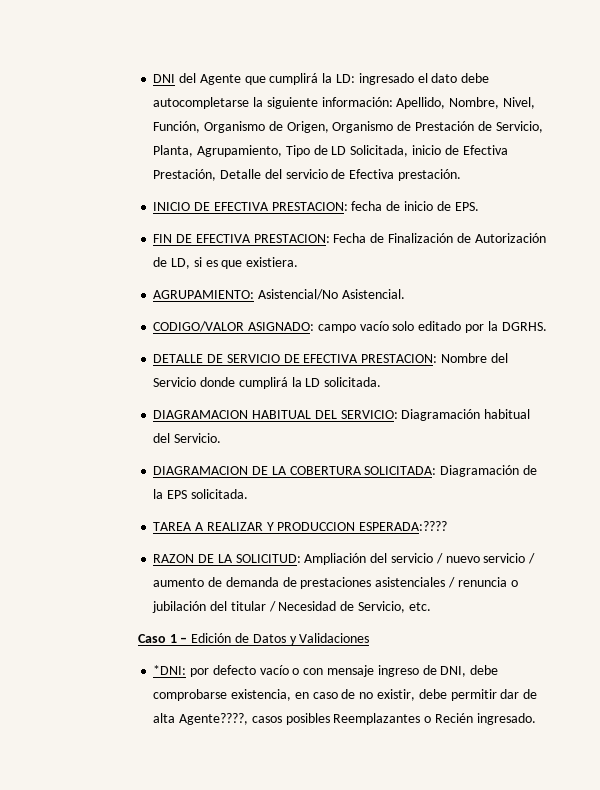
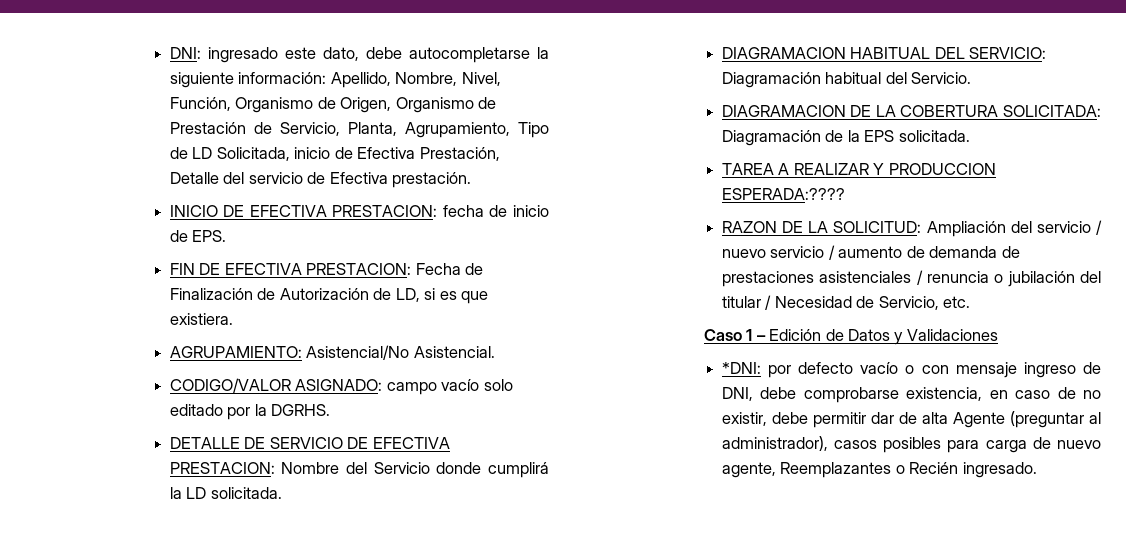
[153,73,458,85] DNI del Agente que cumplirá la LD: ingresado el dato -> [169,47,359,63] DNI: ingresado este dato,
[179,713,330,725] Agente????, casos posibles -> [952,411,1101,428] [721,436,1101,453] [721,462,776,478] Agente (preguntar al administrador), casos posibles para carga de nuevo agente,

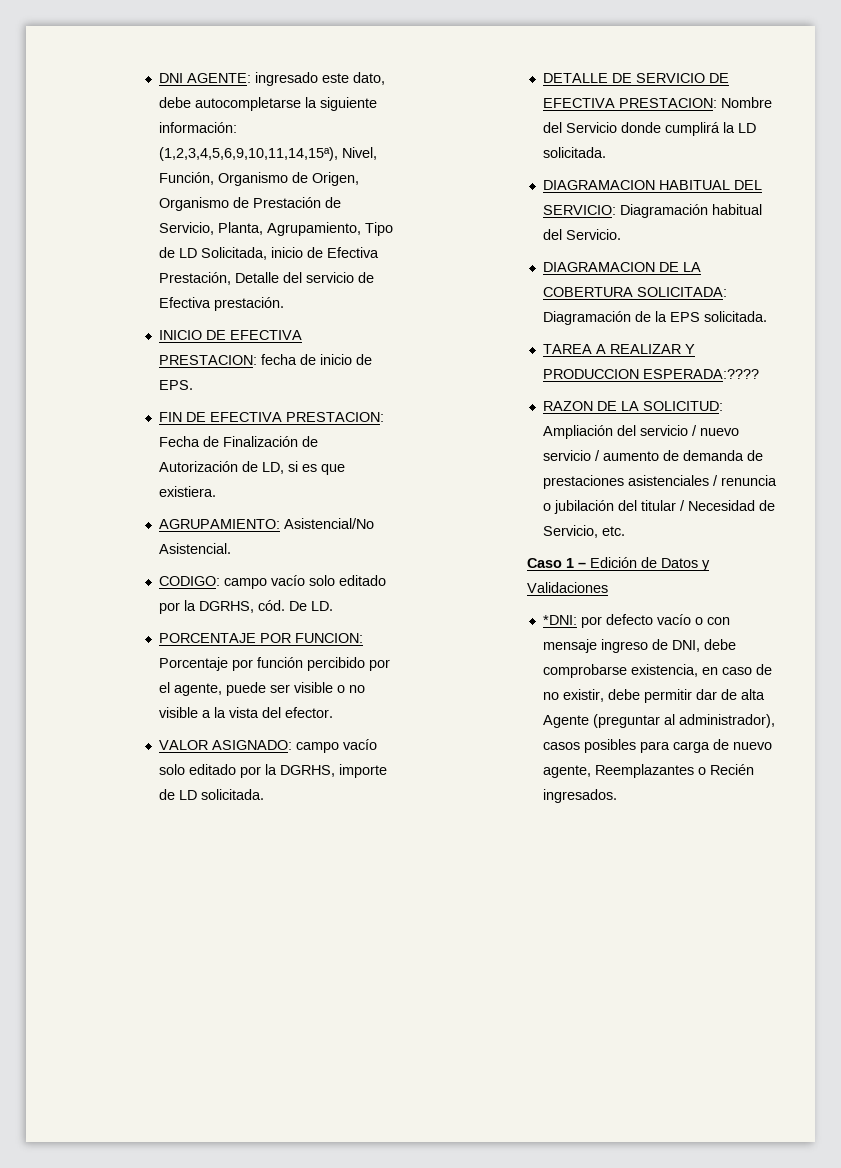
[169,47,201,59] DNI: -> [159,73,252,83] DNI AGENTE:
[330,72,458,88] Apellido, Nombre, -> [159,147,339,161] (1,2,3,4,5,6,9,10,11,14,15ª),
[169,378,291,393] CODIGO/VALOR -> [159,575,387,589] [159,600,334,614] [159,633,364,643] [159,657,391,671] [159,682,366,696] [159,707,334,718] [159,740,209,750] CODIGO: campo vacío solo editado por la DGRHS, cód. De LD. // PORCENTAJE POR FUNCION: Porcentaje por función percibido por el agente, puede ser visible o no visible a la vista del efector. // VALOR
[271,404,331,416] DGRHS. -> [280,764,388,778] [159,789,265,800] DGRHS, importe de LD solicitada.
[962,462,1037,478] ingresado. -> [543,789,618,803] ingresados.

